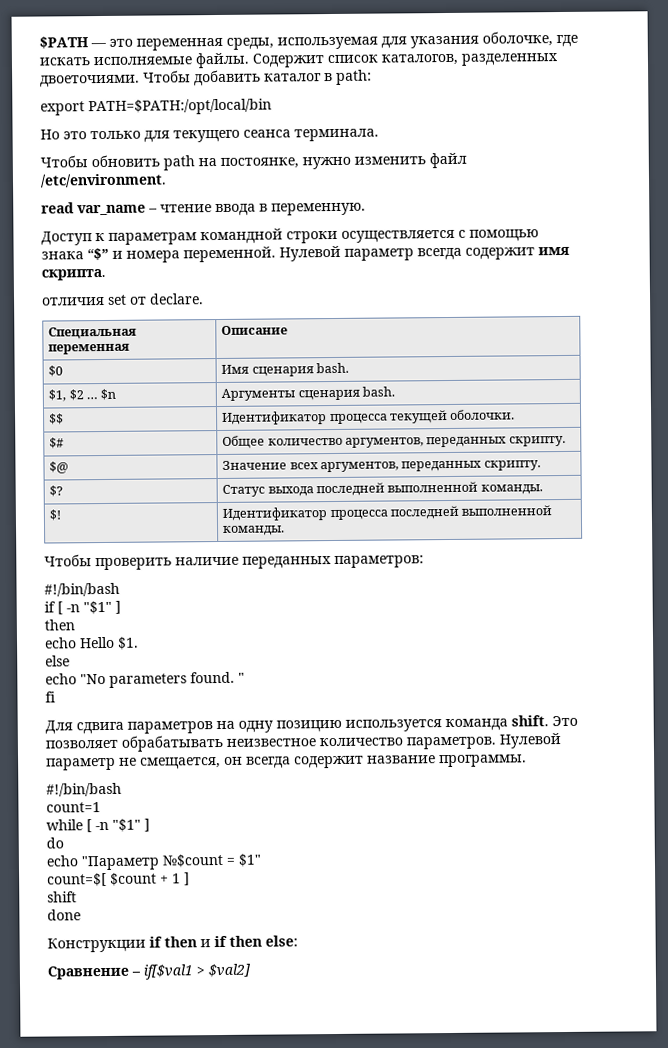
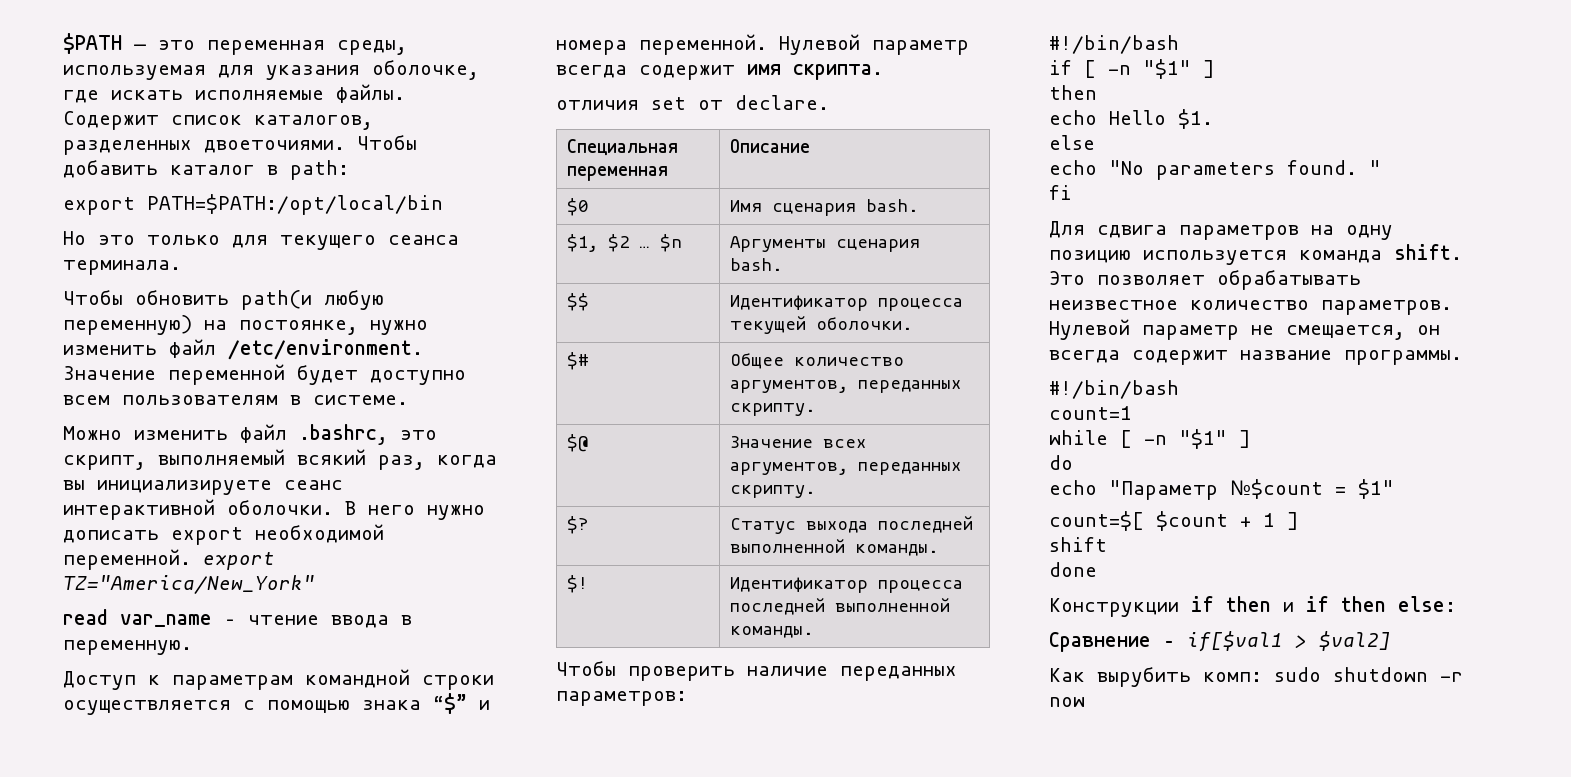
[163,155,195,171] path -> [241,290,384,310] [63,315,192,335] path(и любую переменную)
(167, 180) none -> [63,364,466,385] [63,395,408,406] [63,424,437,445] [63,449,497,470] [63,480,343,495] [63,499,485,520] [63,524,384,545] [63,549,275,570] [63,575,315,594] Значение переменной будет доступно всем пользователям в системе. // Можно изменить файл .bashrc, это скрипт, выполняемый всякий раз, когда вы инициализируете сеанс интерактивной оболочки. В него нужно дописать export необходимой переменной. export TZ="America/New_York"
(251, 970) none -> [1049,667,1463,687] [1049,697,1085,707] // Как вырубить комп: sudo shutdown -r now

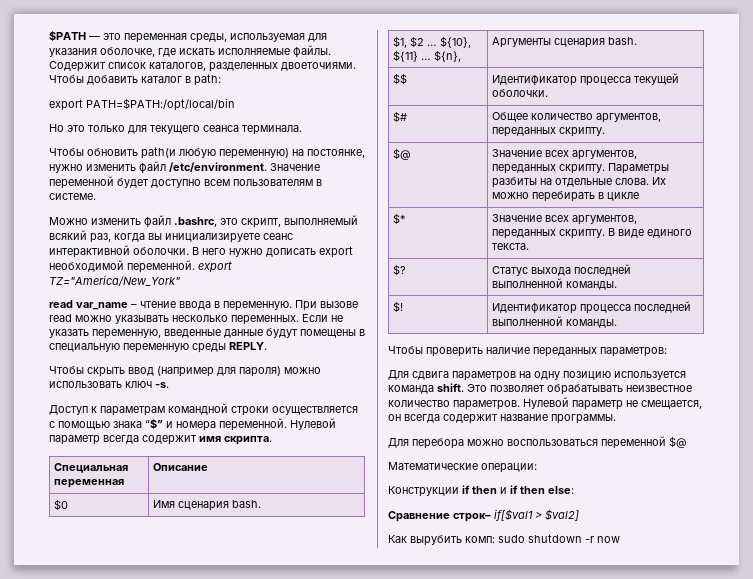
(192, 647) none -> [295,300,358,311] [49,314,343,325] [49,328,365,339] [49,342,267,353] [49,366,321,377] [49,381,169,388] При вызове read можно указывать несколько переменных. Если не указать переменную, введенные данные будут помещены в специальную переменную среды REPLY. // Чтобы скрыть ввод (например для пароля) можно использовать ключ -s.
[556,95,829,111] // отличия set от declare. -> (272, 440) none
[660,234,683,252] $n -> [439,36,471,48] [392,50,461,62] ${10}, ${11} … ${n},
(817, 491) none -> [607,163,669,174] [491,177,666,188] [491,191,639,202] [392,213,406,225] [491,214,637,225] [491,228,692,239] [491,243,529,250] Параметры разбиты на отдельные слова. Их можно перебирать в цикле // $* | Значение всех аргументов, переданных скрипту. В виде единого текста.
[1049,35,1179,54] [1049,59,1215,79] [1049,85,1097,100] [1049,109,1213,129] [1049,135,1095,150] [1049,160,1381,180] [1049,185,1072,200] // #!/bin/bash // if [ -n "$1" ] // then // echo Hello $1. // else // echo "No parameters found. " // fi -> (667, 352) none
[1049,380,1179,399] [1049,406,1132,420] [1049,429,1251,449] [1049,455,1073,470] [1049,479,1394,500] [1049,511,1299,531] [1049,537,1107,552] [1049,562,1097,577] #!/bin/bash // count=1 // while [ -n "$1" ] // do // echo "Параметр №$count = $1" // count=$[ $count + 1 ] // shift // done -> [388,436,687,449] [388,462,537,473] Для перебора можно воспользоваться переменной $@ // Математические операции:
[1163,640,1175,647] – -> [453,513,491,522] строк–

